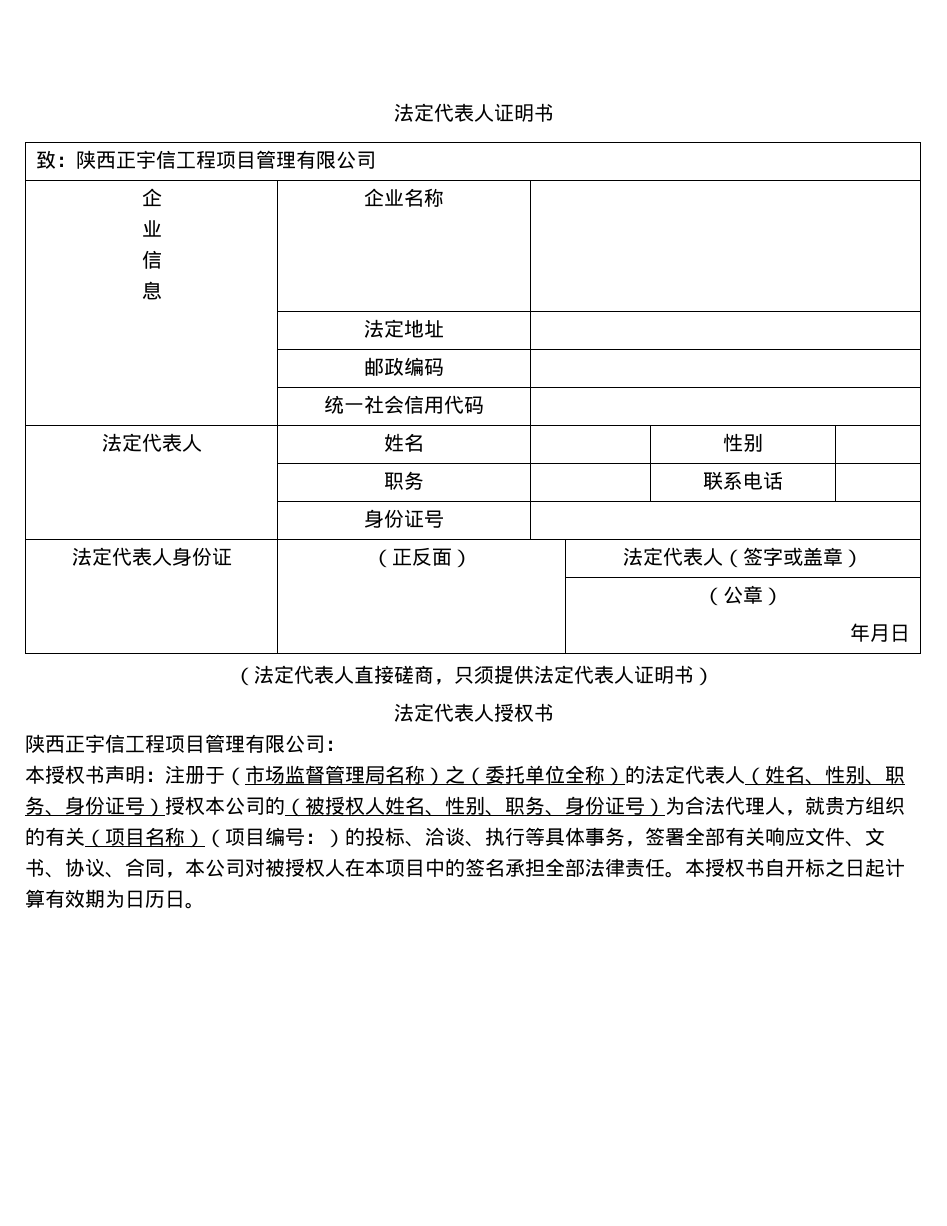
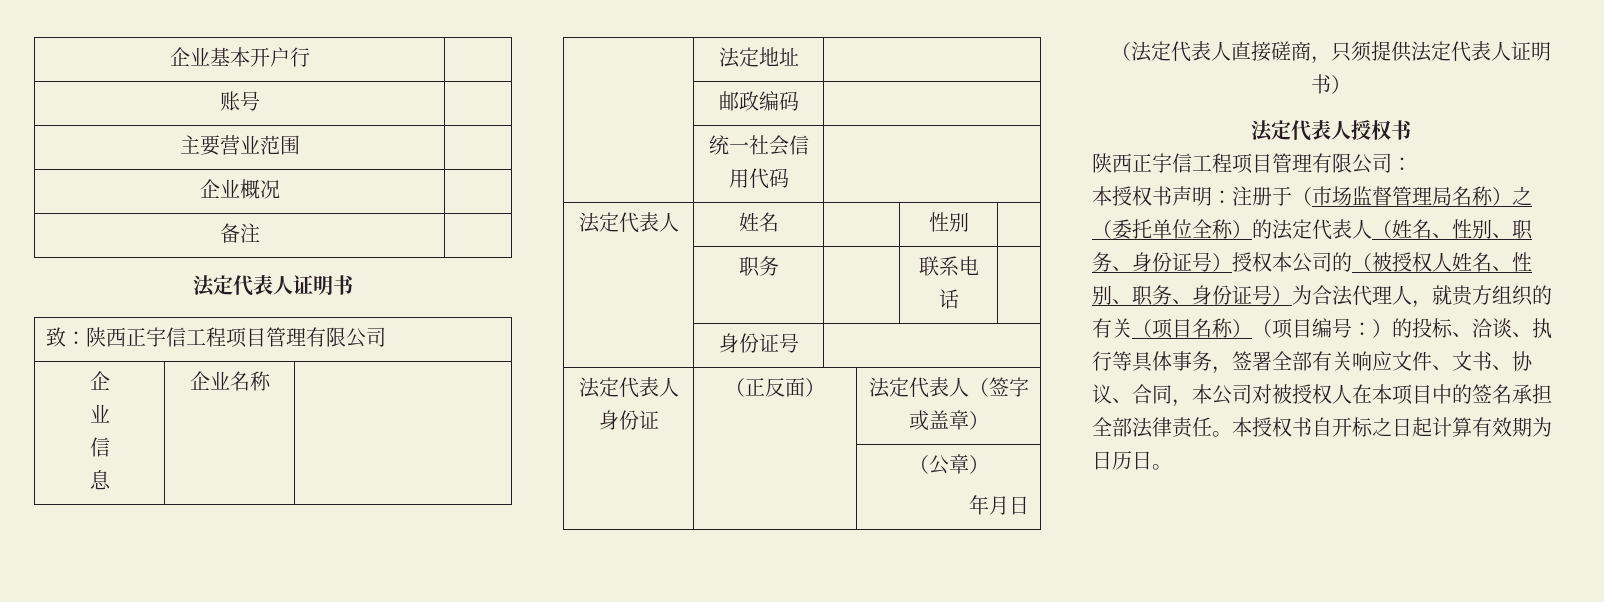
(393, 112) none -> [169,47,310,67] [219,91,260,111] [179,135,300,156] [199,179,280,199] [219,223,260,243] 企业基本开户行 | // 账号 | // 主要营业范围 | // 企业概况 | // 备注 | //

